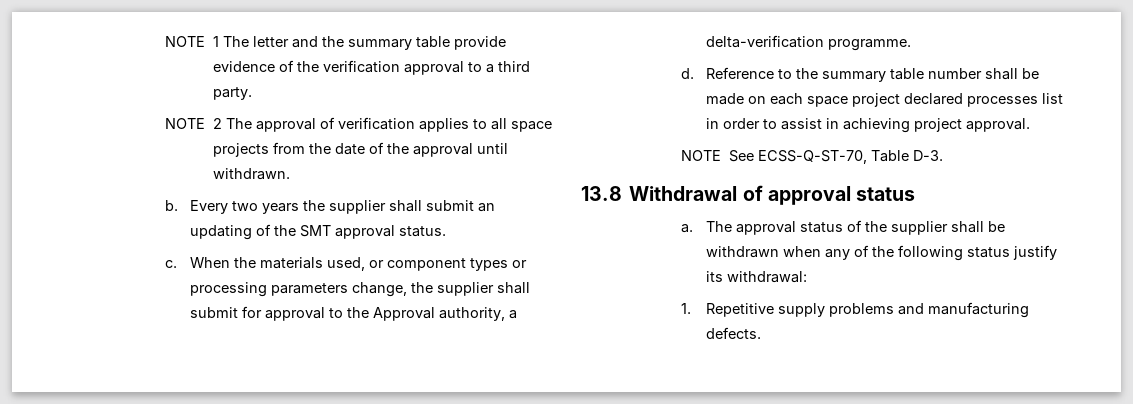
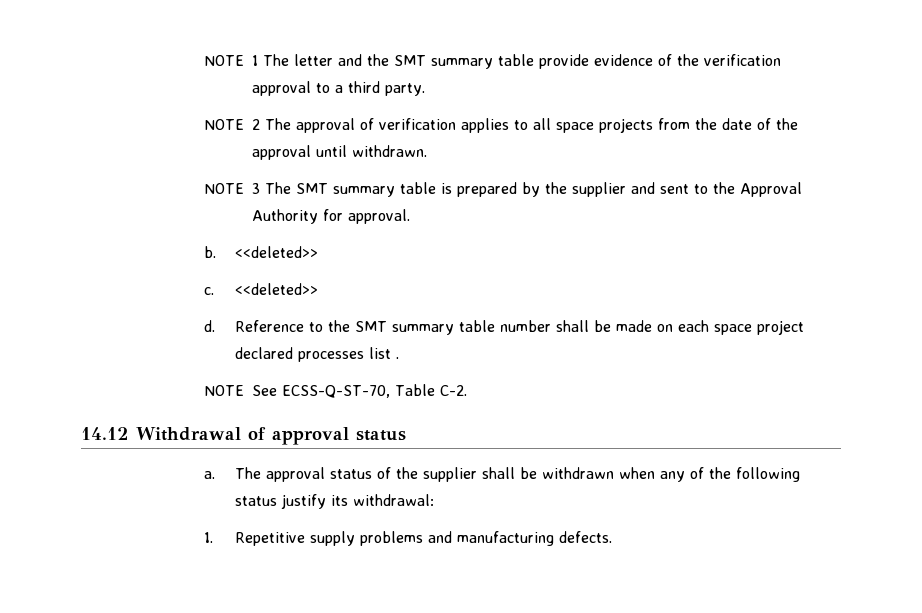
(344, 41) none -> [394,55,427,66] SMT
[165,200,496,214] [190,224,447,240] [165,257,528,271] [190,282,531,297] [190,306,518,321] [706,35,912,51] b. Every two years the supplier shall submit an updating of the SMT approval status. // c. When the materials used, or component types or processing parameters change, the supplier shall submit for approval to the Approval authority, a delta-verification programme. -> [204,182,803,197] [252,209,411,224] [204,246,319,258] [204,283,319,295] NOTE 3 The SMT summary table is prepared by the supplier and sent to the Approval Authority for approval. // b. <<deleted>> // c. <<deleted>>
(819, 73) none -> [355,321,388,332] SMT
[706,118,1031,133] in order to assist in achieving project approval. -> [396,357,400,359] .
[912,150,943,161] [581,186,622,201] D-3. // 13.8 -> [440,385,468,396] [81,427,128,440] C-2. // 14.12

